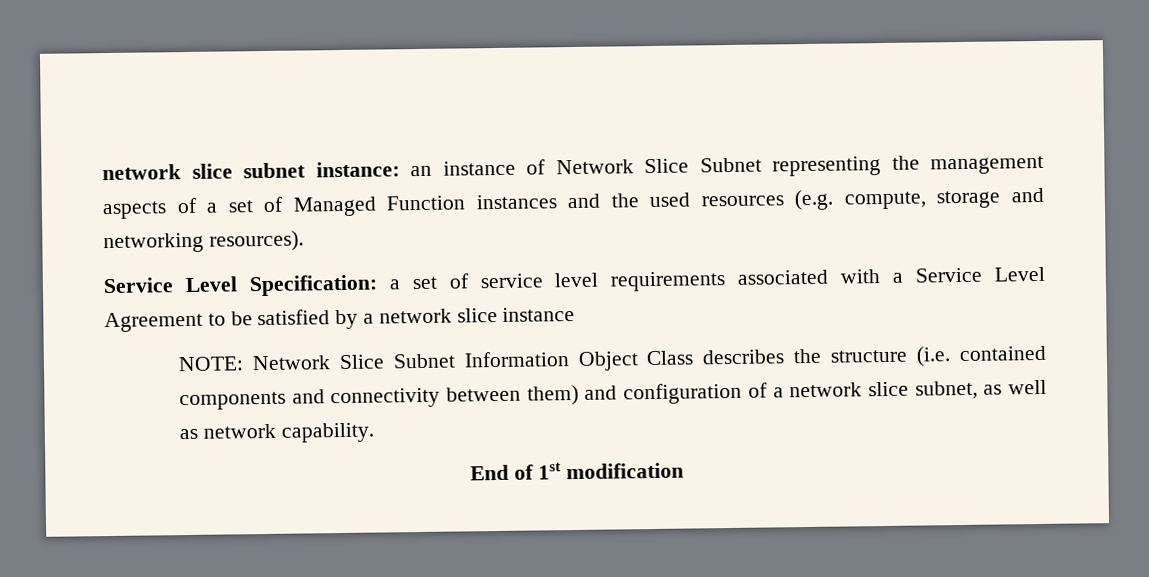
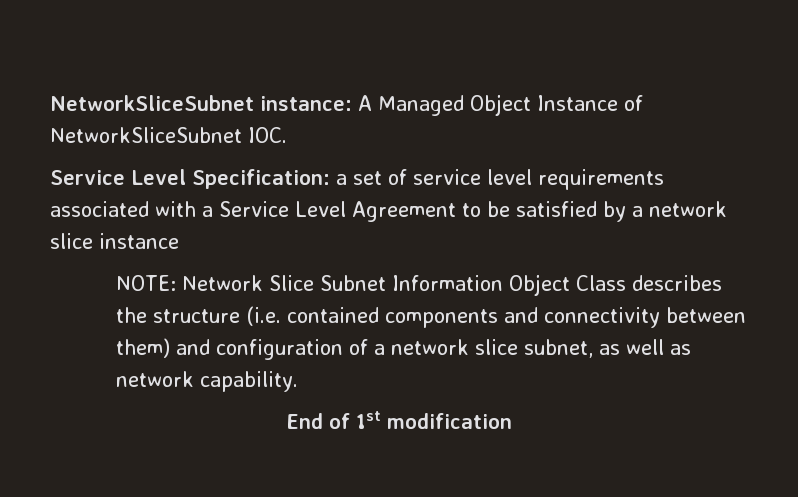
[102,155,1044,181] [102,187,1044,220] [103,230,304,254] network slice subnet instance: an instance of Network Slice Subnet representing the management aspects of a set of Managed Function instances and the used resources (e.g. compute, storage and networking resources). -> [50,94,643,116] [50,127,287,143] NetworkSliceSubnet instance: A Managed Object Instance of NetworkSliceSubnet IOC.

